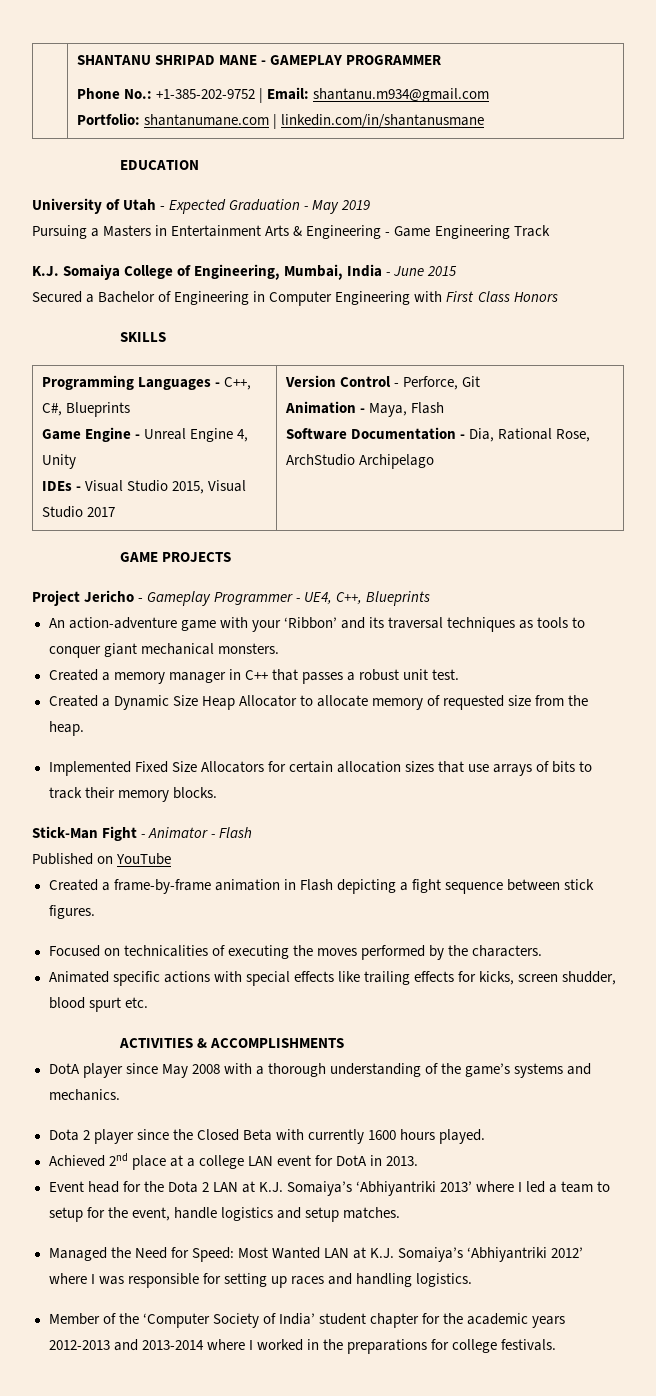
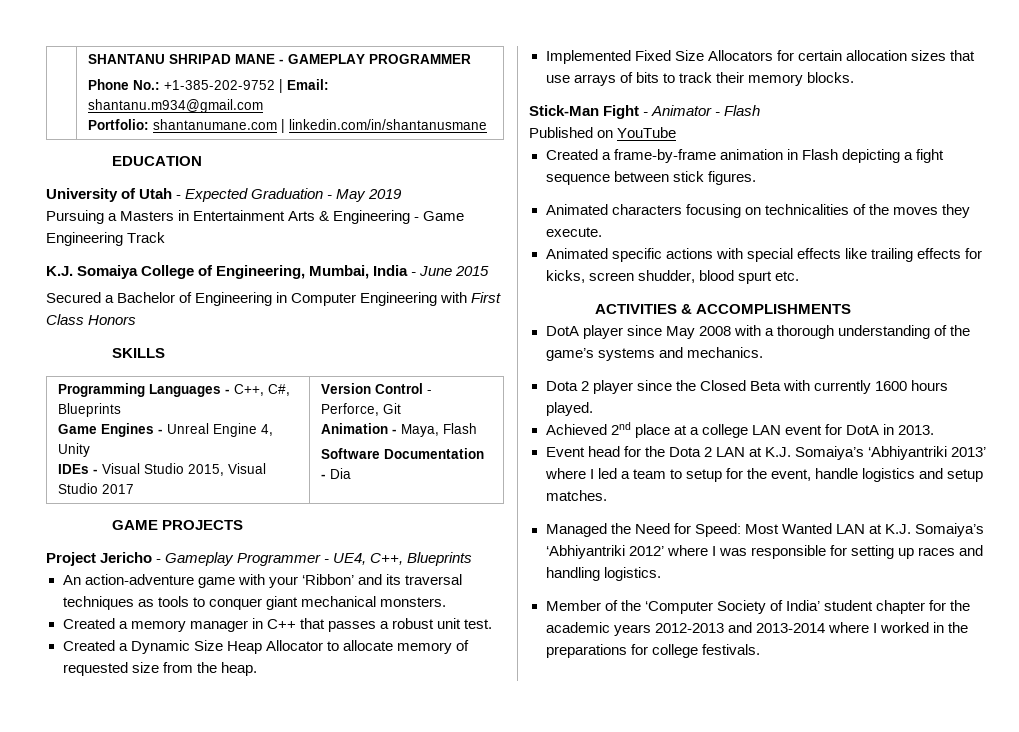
[85,427,132,442] Engine -> [100,423,154,437] Engines
[469,428,591,442] [286,454,435,469] Dia, Rational Rose, ArchStudio Archipelago -> [329,468,351,479] Dia
[48,945,100,957] Focused -> [545,204,741,218] Animated characters focusing
[227,945,289,959] executing -> (866, 209) none
[360,945,543,960] performed by the characters. -> [941,204,970,218] [545,227,602,237] they execute.

